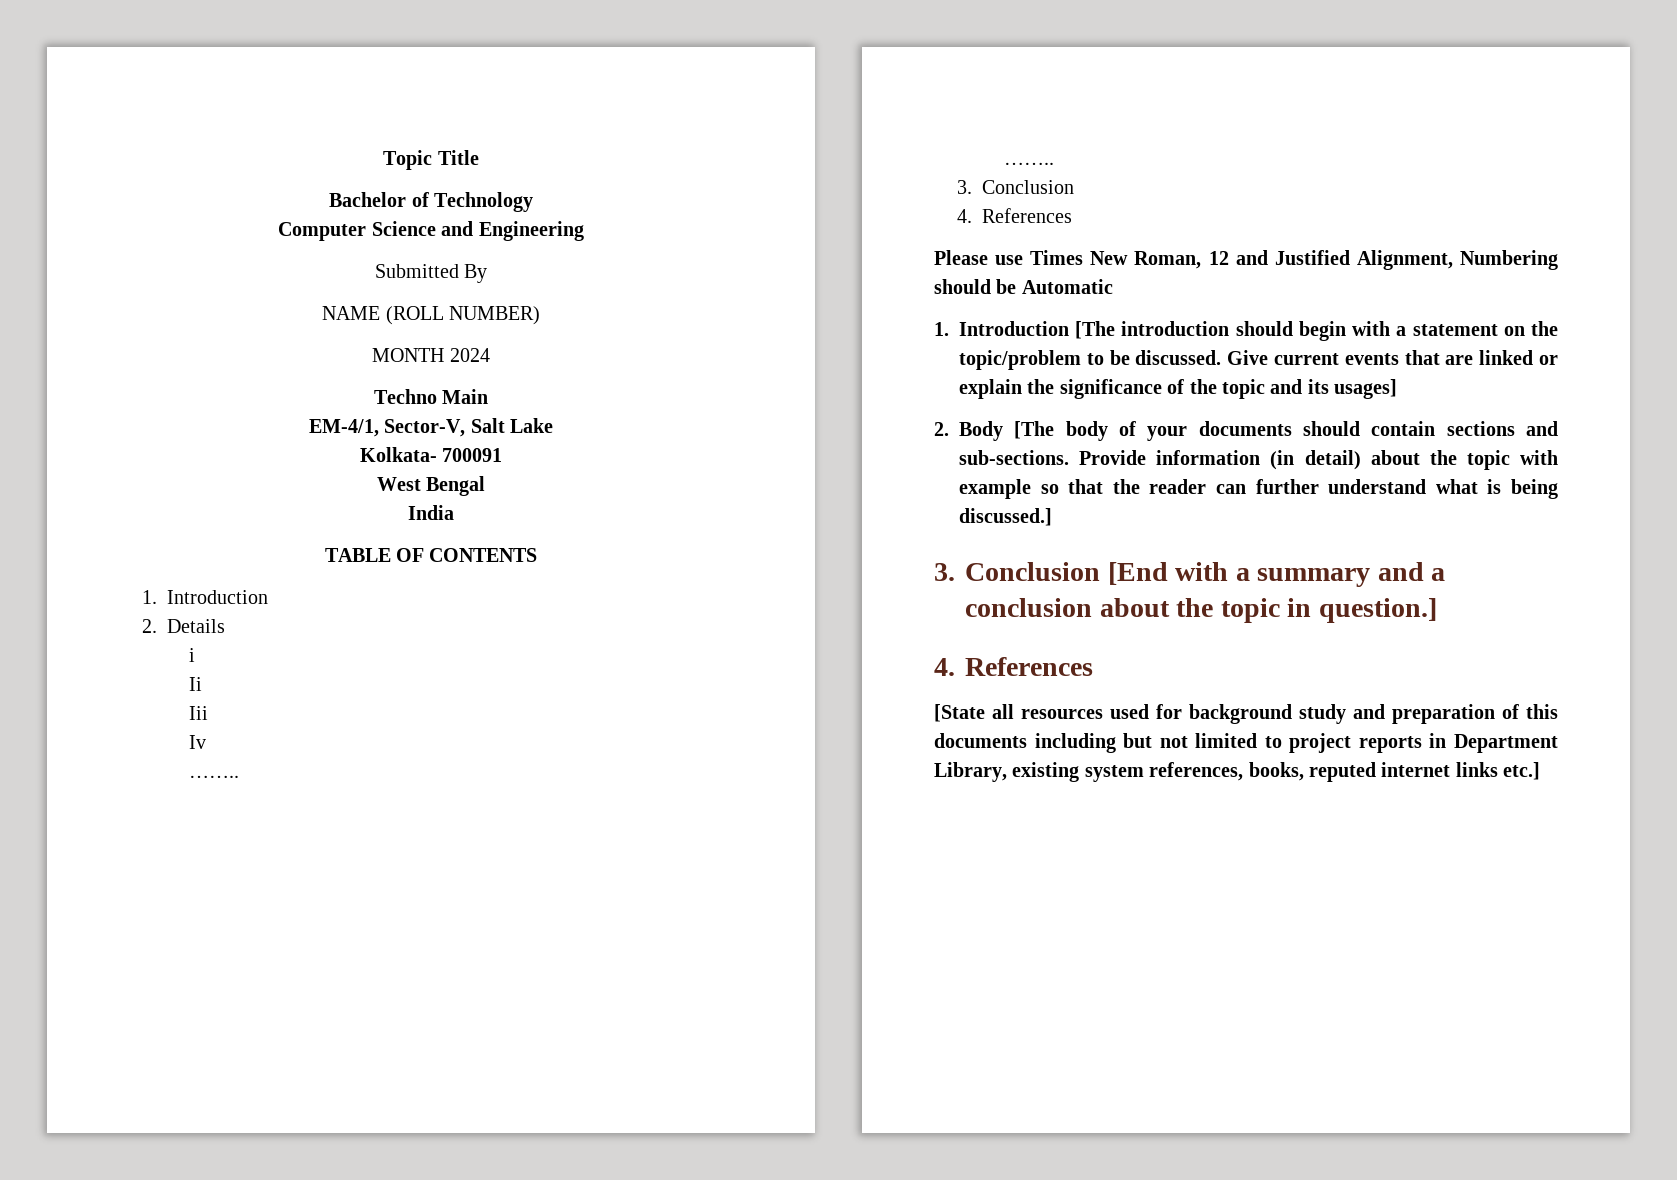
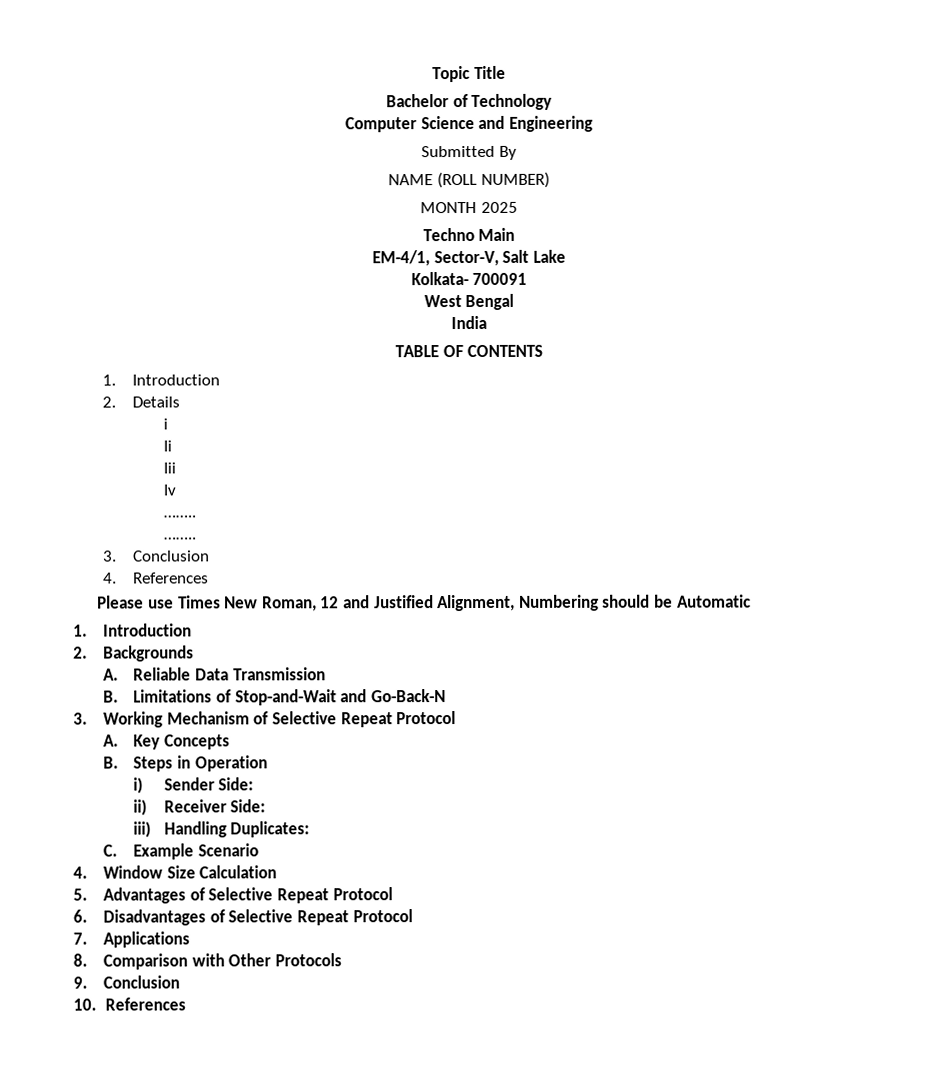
[449,348,490,362] 2024 -> [480,201,518,213] 2025
[1075,321,1558,341] [959,350,1558,370] [959,379,1398,399] [934,421,1558,441] [959,450,1558,470] [959,479,1558,499] [959,508,1052,526] [934,562,1446,587] [965,598,1437,623] [934,657,1093,676] [934,704,1558,724] [934,733,1558,753] [934,762,1541,782] [The introduction should begin with a statement on the topic/problem to be discussed. Give current events that are linked or explain the significance of the topic and its usages] // 2. Body [The body of your documents should contain sections and sub-sections. Provide information (in detail) about the topic with example so that the reader can further understand what is being discussed.] // 3. Conclusion [End with a summary and a conclusion about the topic in question.] // 4. References // [State all resources used for background study and preparation of this documents including but not limited to project reports in Department Library, existing system references, books, reputed internet links etc.] -> [73,645,195,662] [103,667,326,681] [103,689,446,706] [73,711,457,728] [103,734,231,750] [103,755,268,772] [133,777,255,794] [133,799,267,816] [133,821,311,838] [103,843,260,860] [73,865,278,879] [73,887,393,904] [73,909,413,926] [73,931,191,948] [73,953,342,970] [73,975,181,989] [73,997,186,1011] // 2. Backgrounds // A. Reliable Data Transmission // B. Limitations of Stop-and-Wait and Go-Back-N // 3. Working Mechanism of Selective Repeat Protocol // A. Key Concepts // B. Steps in Operation // i) Sender Side: // ii) Receiver Side: // iii) Handling Duplicates: // C. Example Scenario // 4. Window Size Calculation // 5. Advantages of Selective Repeat Protocol // 6. Disadvantages of Selective Repeat Protocol // 7. Applications // 8. Comparison with Other Protocols // 9. Conclusion // 10. References

